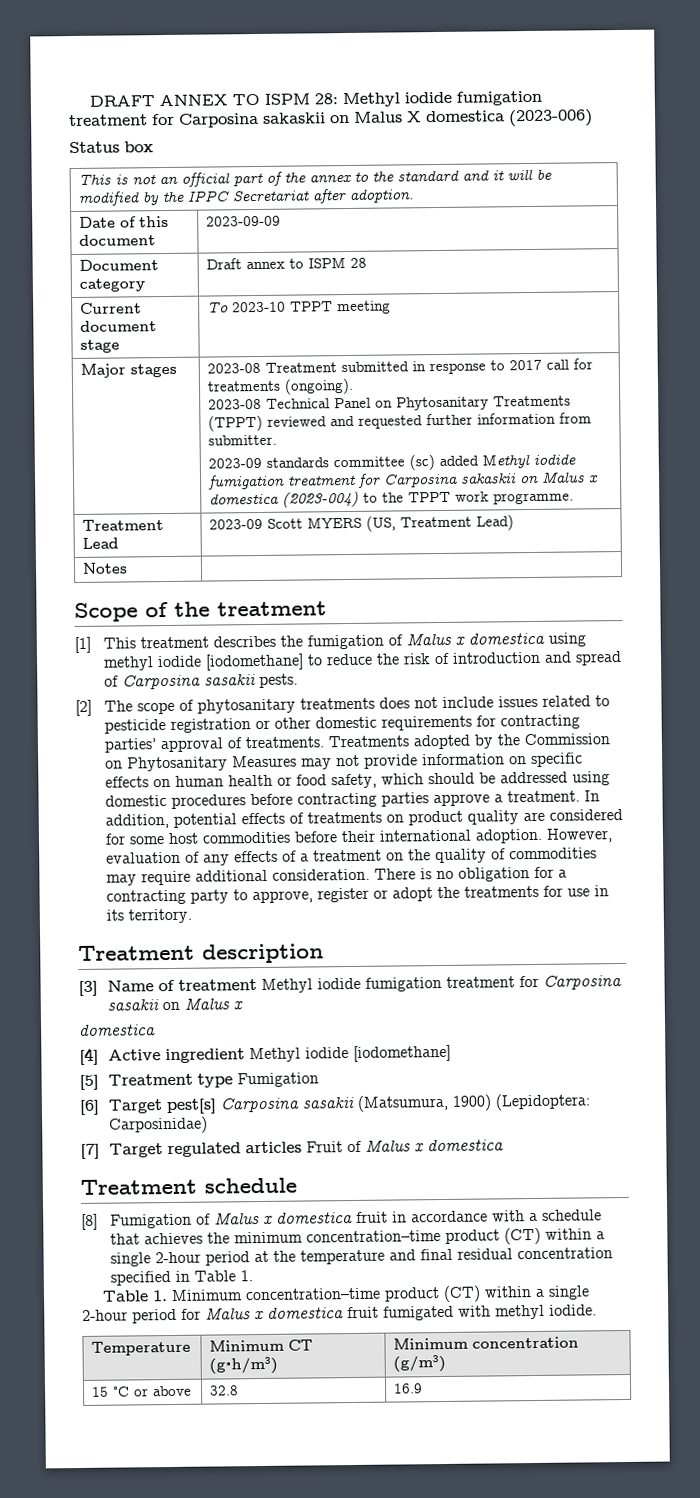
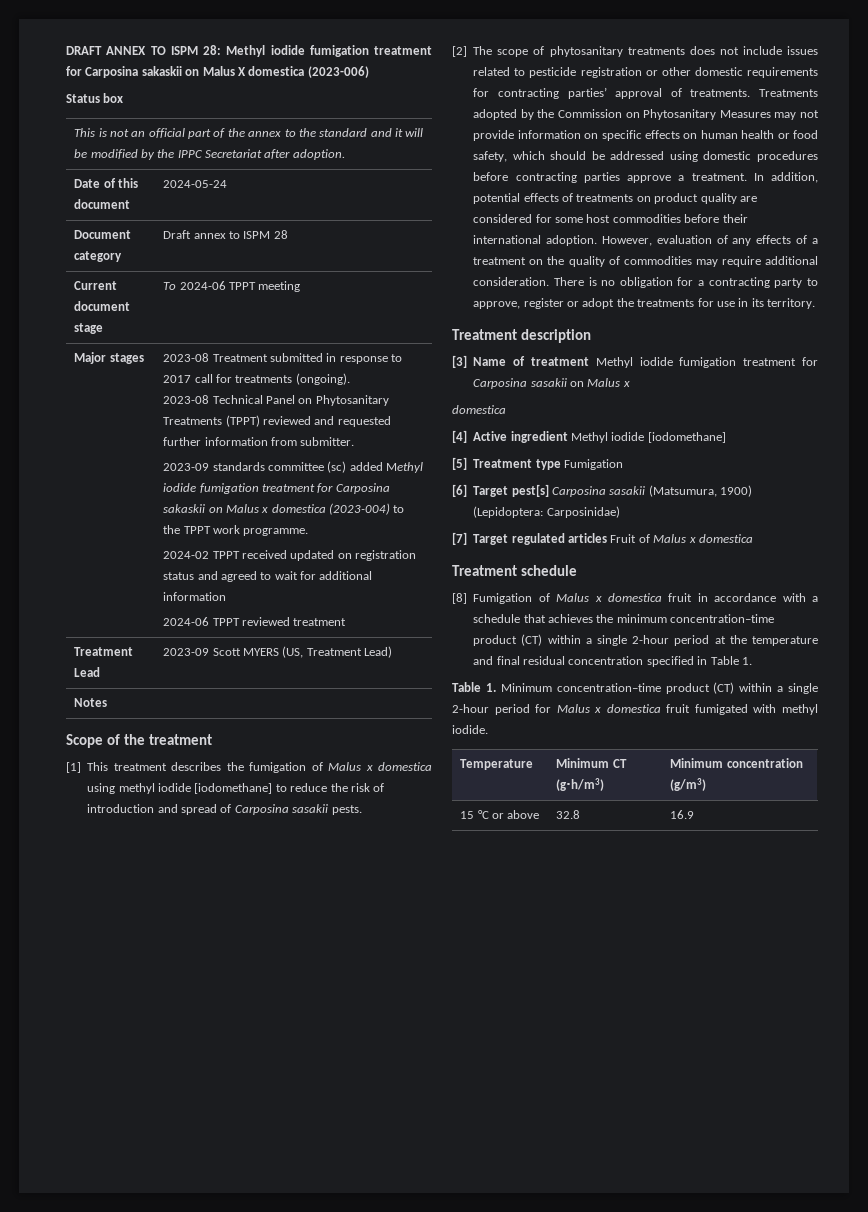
[206,215,282,227] 2023-09-09 -> [163,180,228,188] 2024-05-24
[232,301,287,313] 2023-10 -> [179,281,226,290] 2024-06
(575, 498) none -> [163,550,417,561] [163,571,373,582] [163,592,227,601] [163,617,347,626] // 2024-02 TPPT received updated on registration status and agreed to wait for additional information // 2024-06 TPPT reviewed treatment

